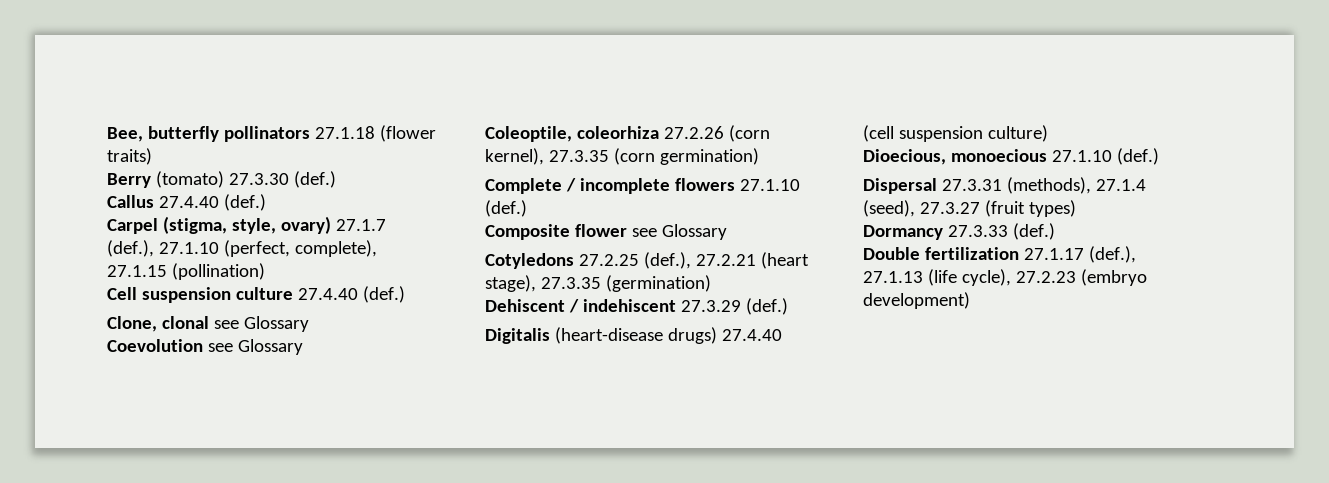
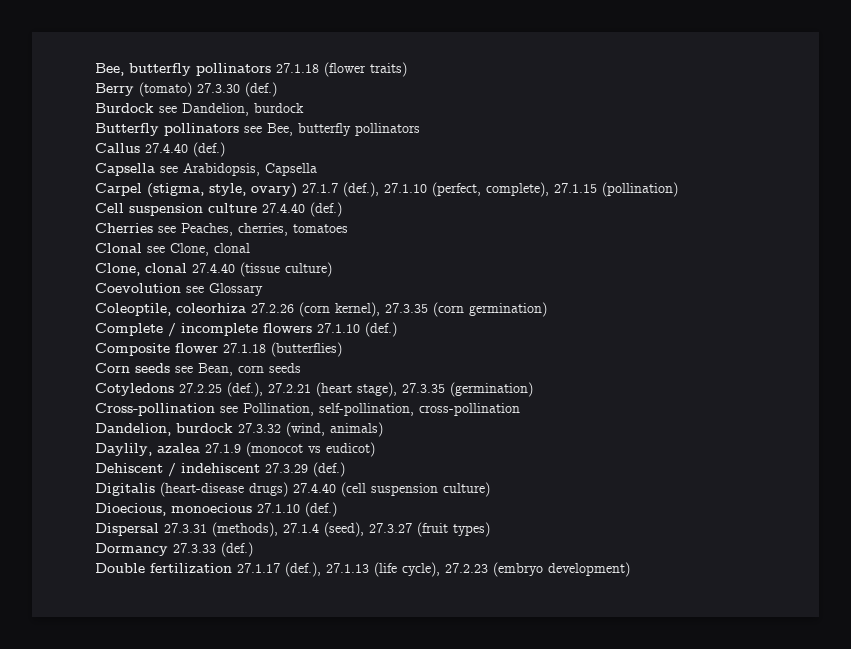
(336, 179) none -> [95,103,304,116] [95,123,420,136] // Burdock see Dandelion, burdock // Butterfly pollinators see Bee, butterfly pollinators
(266, 202) none -> [95,163,317,176] // Capsella see Arabidopsis, Capsella
[107,316,309,332] Clone, clonal see Glossary -> [95,223,348,236] [95,243,250,256] [95,262,332,277] Cherries see Peaches, cherries, tomatoes // Clonal see Clone, clonal // Clone, clonal 27.4.40 (tissue culture)
[631,224,727,240] see Glossary -> [223,342,342,357] [95,363,301,376] 27.1.18 (butterflies) // Corn seeds see Bean, corn seeds
(711, 283) none -> [95,403,520,416] [95,422,383,437] [95,442,375,457] // Cross-pollination see Pollination, self-pollination, cross-pollination // Dandelion, burdock 27.3.32 (wind, animals) // Daylily, azalea 27.1.9 (monocot vs eudicot)

